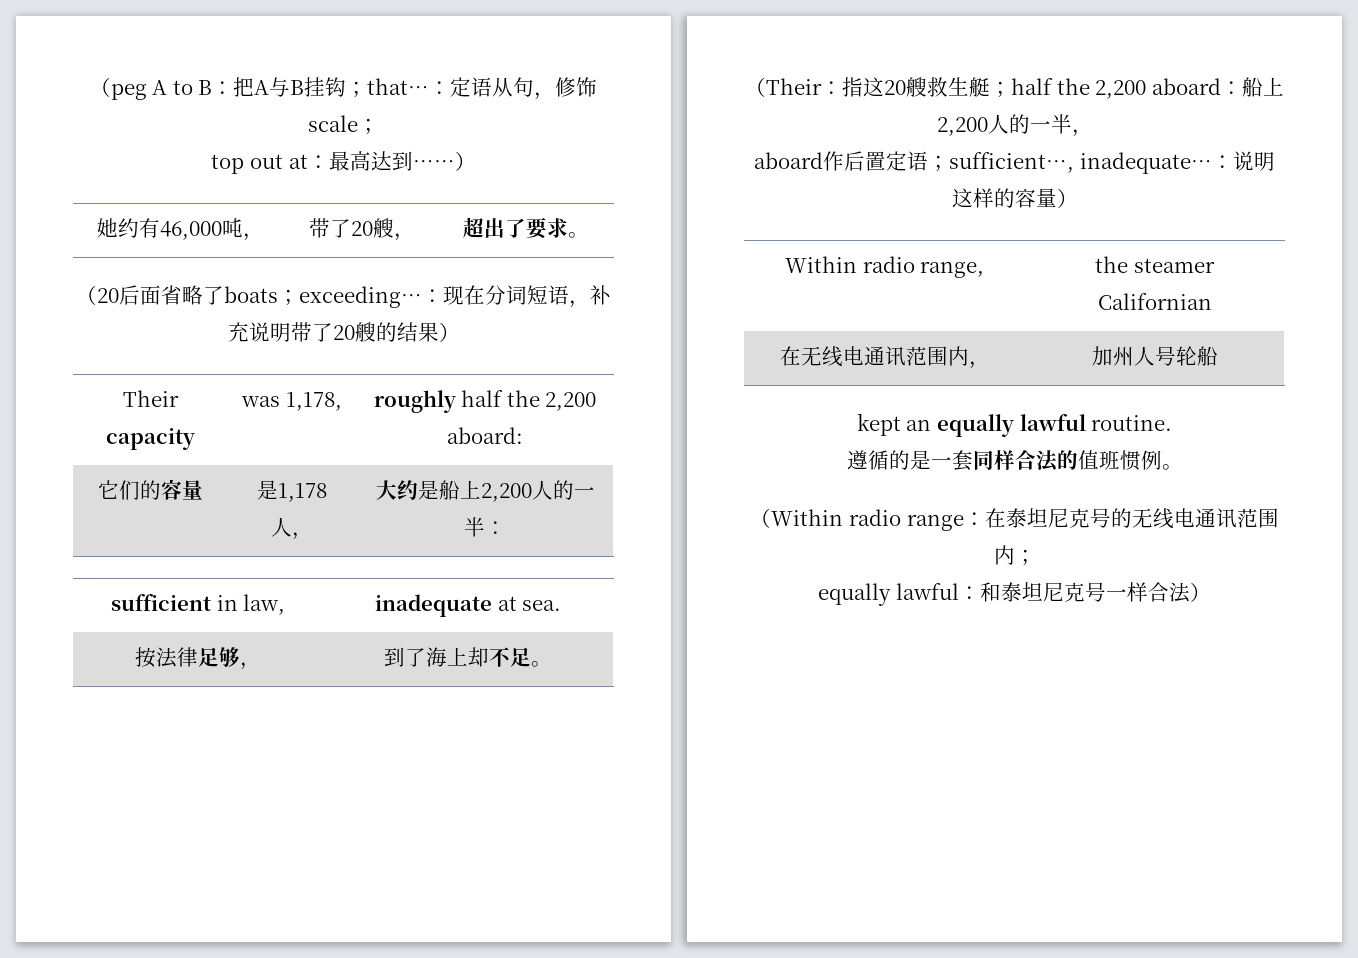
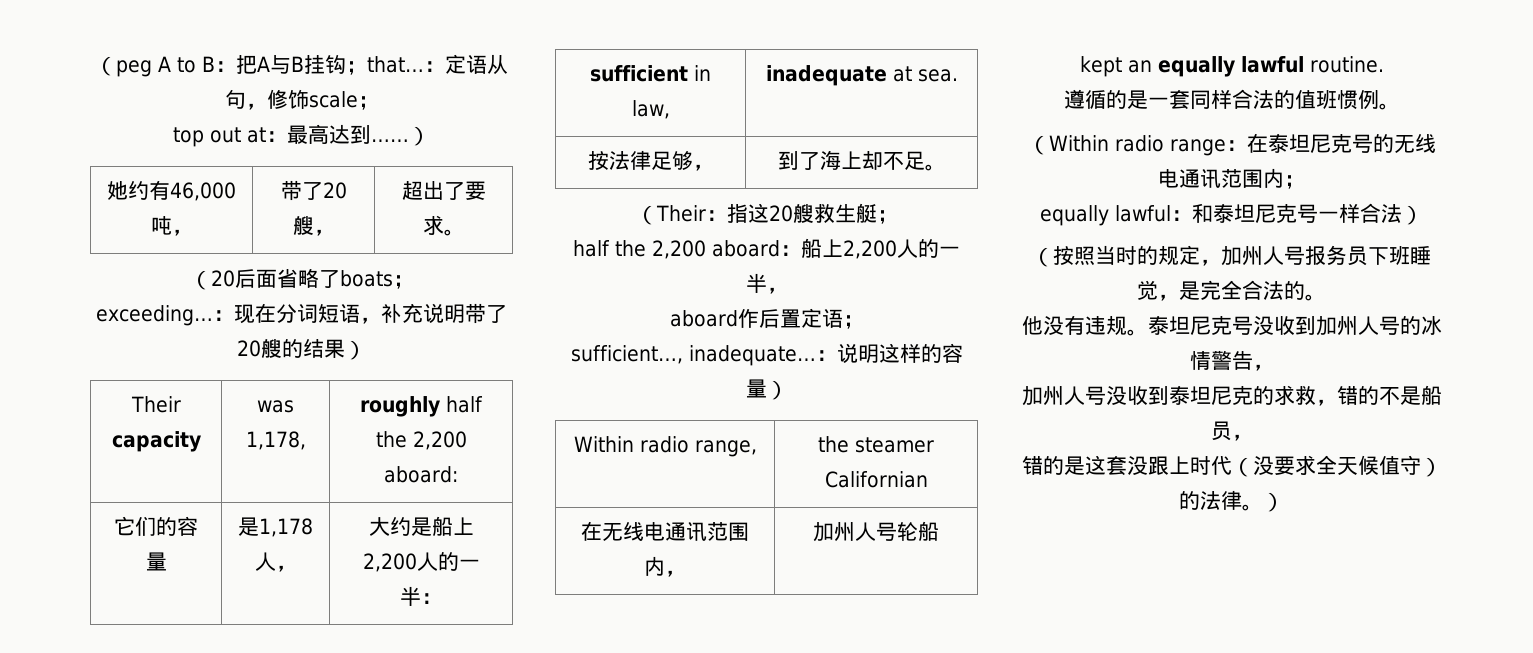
(299, 297) none -> (414, 282) //
(1012, 89) none -> (898, 217) //
(950, 163) none -> (864, 322) //
(1211, 592) none -> [1032,245,1431,267] [1137,280,1326,301] [1021,315,1442,336] [1189,350,1274,371] [1021,385,1442,406] [1210,421,1253,441] [1021,455,1442,477] [1179,490,1284,512] // （按照当时的规定，加州人号报务员下班睡觉，是完全合法的。 // 他没有违规。泰坦尼克号没收到加州人号的冰情警告， // 加州人号没收到泰坦尼克的求救，错的不是船员， // 错的是这套没跟上时代（没要求全天候值守）的法律。）

